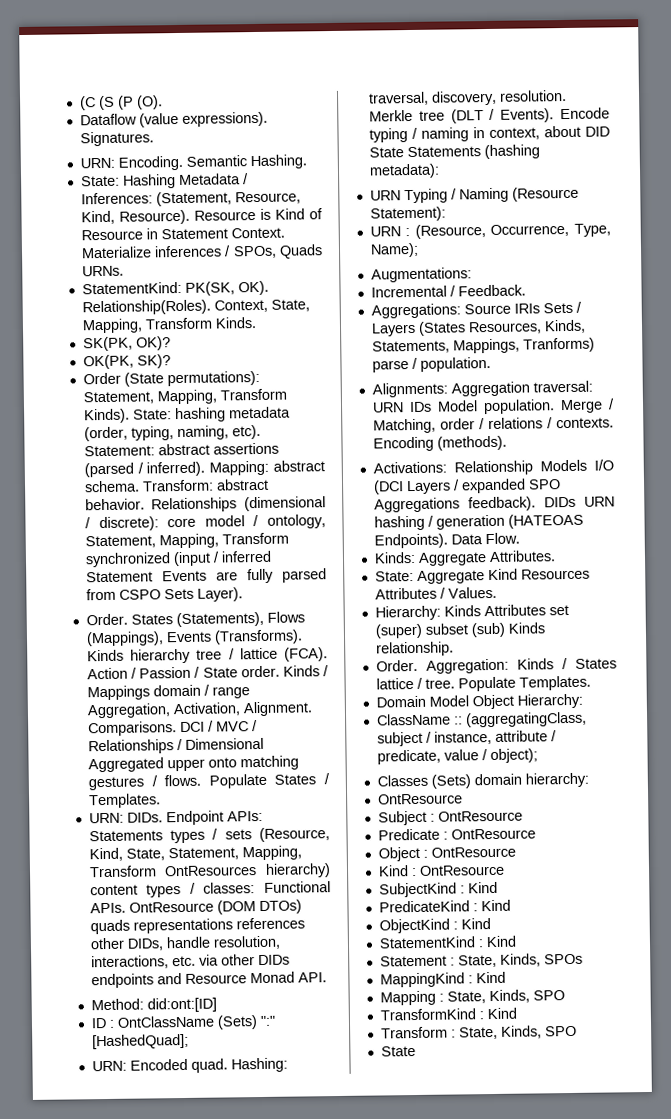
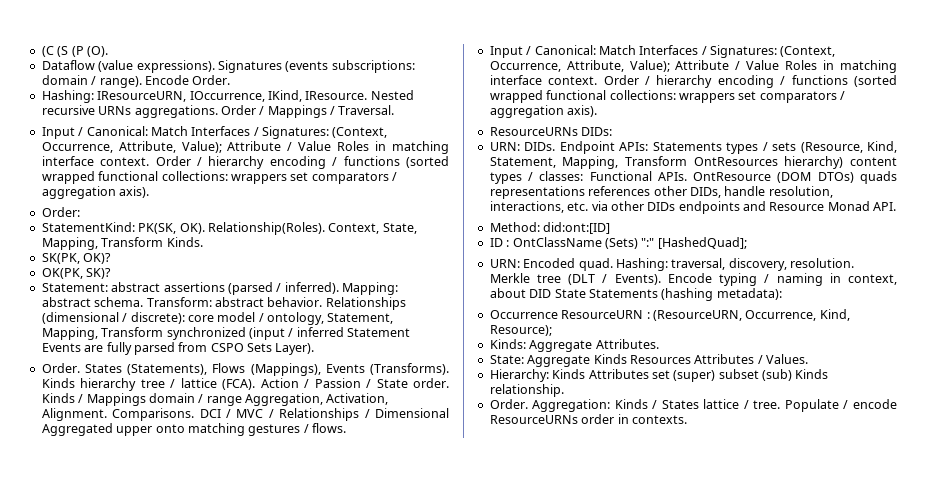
[79,131,154,147] [79,154,307,171] [80,173,249,189] [80,191,301,207] [80,208,323,225] [80,227,285,241] [80,244,323,259] [81,265,124,277] Signatures. // URN: Encoding. Semantic Hashing. // State: Hashing Metadata / Inferences: (Statement, Resource, Kind, Resource). Resource is Kind of Resource in Statement Context. Materialize inferences / SPOs, Quads URNs. -> [217,60,415,73] [41,75,231,88] [41,90,414,103] [41,105,395,118] [41,126,388,139] [41,141,449,154] [41,156,449,169] [41,171,397,184] [41,186,150,199] [41,207,80,217] Signatures (events subscriptions: domain / range). Encode Order. // Hashing: IResourceURN, IOccurrence, IKind, IResource. Nested recursive URNs aggregations. Order / Mappings / Traversal. // Input / Canonical: Match Interfaces / Signatures: (Context, Occurrence, Attribute, Value); Attribute / Value Roles in matching interface context. Order / hierarchy encoding / functions (sorted wrapped functional collections: wrappers set comparators / aggregation axis). // Order:
[82,370,260,387] [82,388,287,405] [83,406,291,424] [83,424,261,442] Order (State permutations): Statement, Mapping, Transform Kinds). State: hashing metadata (order, typing, naming, etc). -> (112, 273) none
[208,773,331,789] [88,793,161,809] Populate States / Templates. -> [489,45,836,58] [489,60,897,73] [489,75,897,88] [489,90,845,103] [489,105,598,118] [489,127,613,136] // Input / Canonical: Match Interfaces / Signatures: (Context, Occurrence, Attribute, Value); Attribute / Value Roles in matching interface context. Order / hierarchy encoding / functions (sorted wrapped functional collections: wrappers set comparators / aggregation axis). // ResourceURNs DIDs:
[125,848,165,861] State, -> (897, 147) none
[369,186,579,204] [369,206,446,222] [369,223,611,239] [369,242,419,258] [370,267,472,283] [370,284,526,298] [370,301,582,319] [370,319,586,337] [371,337,595,354] [371,356,491,373] [371,380,593,398] [371,398,615,415] [372,417,614,434] [372,435,507,452] [372,459,614,476] [372,478,561,495] [373,496,615,513] [373,513,584,531] [373,532,520,549] URN Typing / Naming (Resource Statement): // URN : (Resource, Occurrence, Type, Name); // Augmentations: // Incremental / Feedback. // Aggregations: Source IRIs Sets / Layers (States Resources, Kinds, Statements, Mappings, Tranforms) parse / population. // Alignments: Aggregation traversal: URN IDs Model population. Merge / Matching, order / relations / contexts. Encoding (methods). // Activations: Relationship Models I/O (DCI Layers / expanded SPO Aggregations feedback). DIDs URN hashing / generation (HATEOAS Endpoints). Data Flow. -> [489,309,850,321] [489,325,552,336] Occurrence ResourceURN : (ResourceURN, Occurrence, Kind, Resource);
[487,568,518,581] Kind -> [593,354,627,364] Kinds
[518,675,591,691] [375,693,583,710] [376,711,587,728] [376,730,557,747] [376,748,538,765] [376,772,589,789] [377,793,463,805] [377,810,523,826] [377,828,536,841] [377,846,516,862] [377,864,505,877] [378,881,498,898] [378,899,511,913] [378,918,491,934] [378,935,517,949] [379,953,583,968] [379,971,506,988] [379,989,565,1006] [379,1007,517,1021] [380,1025,577,1040] [380,1046,416,1057] Templates. // Domain Model Object Hierarchy: // ClassName :: (aggregatingClass, subject / instance, attribute / predicate, value / object); // Classes (Sets) domain hierarchy: // OntResource // Subject : OntResource // Predicate : OntResource // Object : OntResource // Kind : OntResource // SubjectKind : Kind // PredicateKind : Kind // ObjectKind : Kind // StatementKind : Kind // Statement : State, Kinds, SPOs // MappingKind : Kind // Mapping : State, Kinds, SPO // TransformKind : Kind // Transform : State, Kinds, SPO // State -> [843,399,897,409] [489,414,687,424] / encode ResourceURNs order in contexts.

